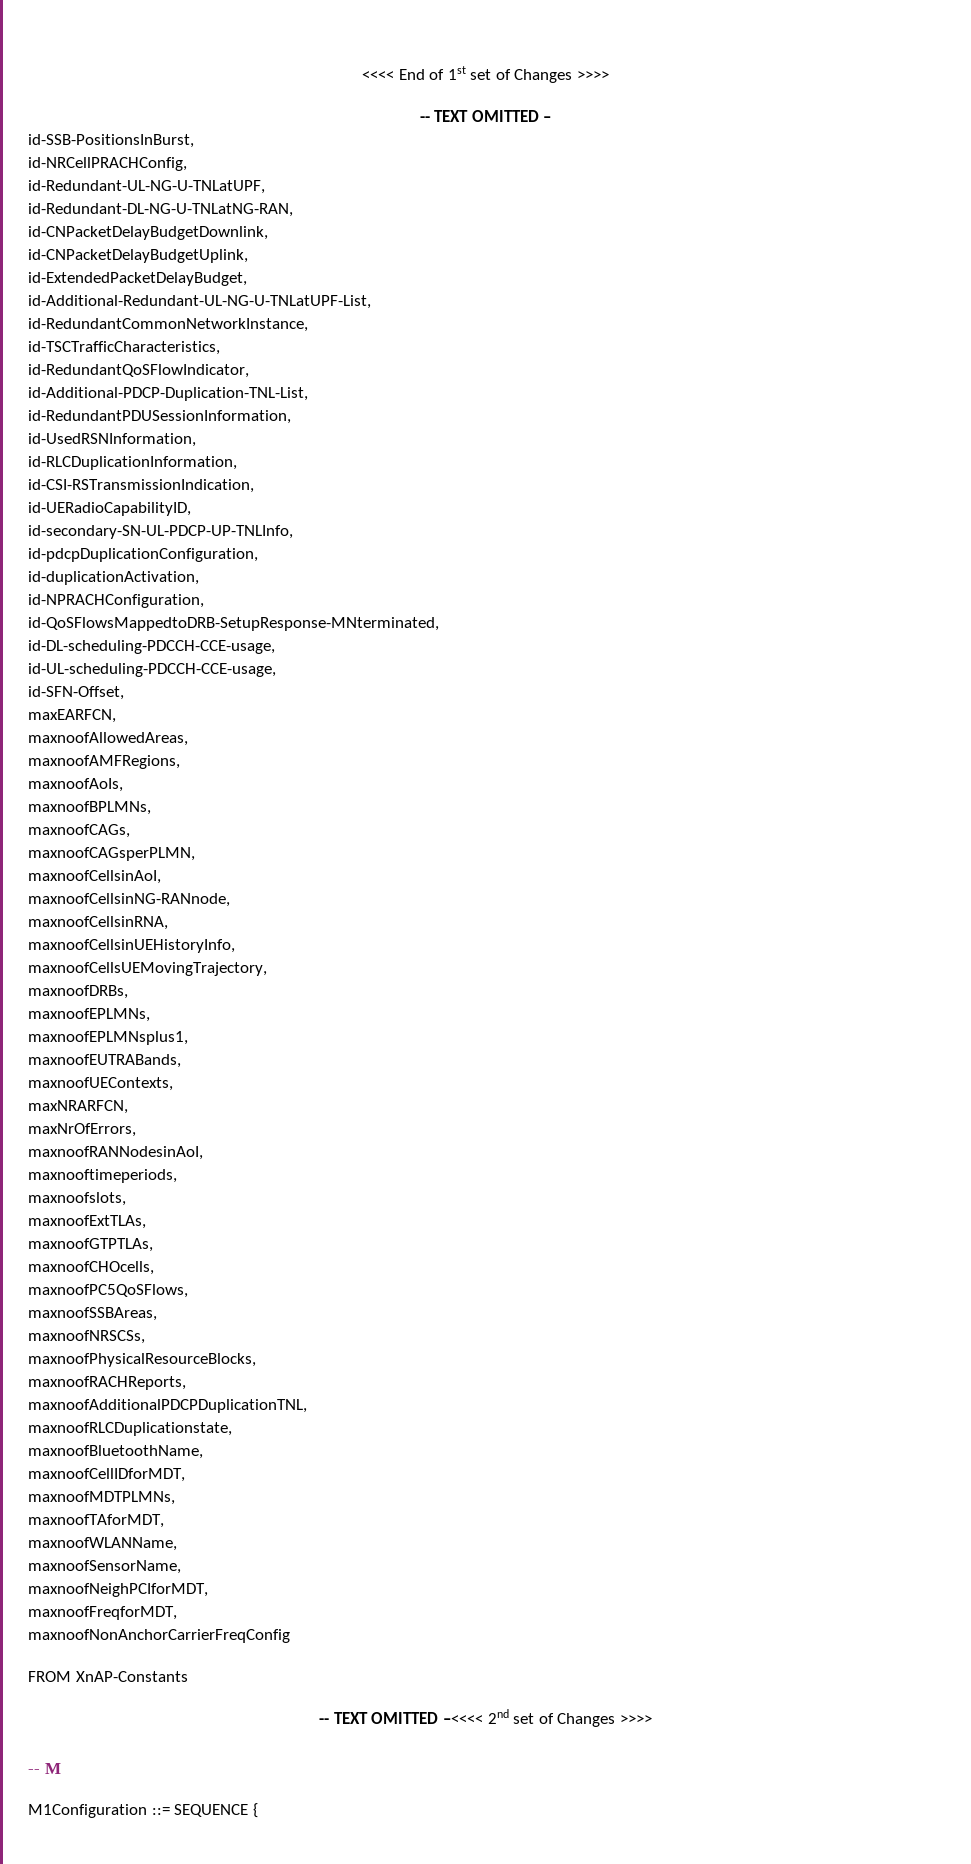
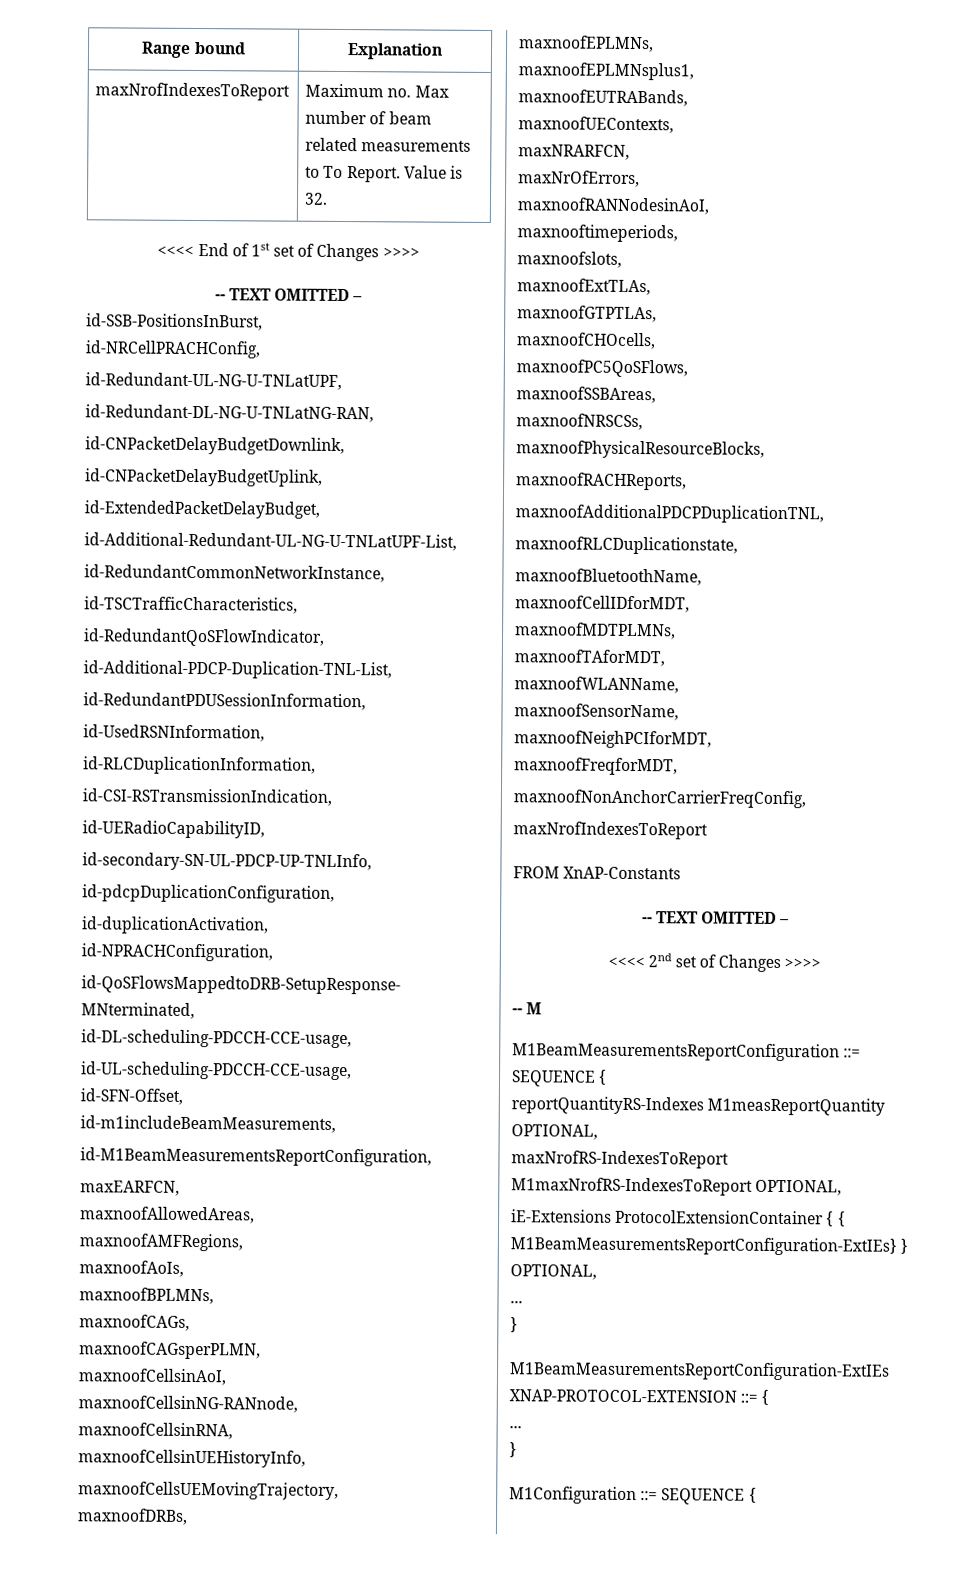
(361, 75) none -> [141,41,246,58] [347,43,443,60] [95,82,291,101] [305,83,449,98] [305,110,432,125] [305,137,472,152] [305,165,463,183] [304,192,329,205] Range bound | Explanation // maxNrofIndexesToReport | Maximum no. Max number of beam related measurements to To Report. Value is 32. //
(124, 693) none -> [80,1115,336,1133] [80,1147,432,1167] // id-m1includeBeamMeasurements, // id-M1BeamMeasurementsReportConfiguration,
[28,1629,290,1643] maxnoofNonAnchorCarrierFreqConfig -> [513,789,806,809] [513,821,708,840] maxnoofNonAnchorCarrierFreqConfig, // maxNrofIndexesToReport
[442,1715,483,1724] –<<<< -> [779,918,790,925] [607,956,645,968] – // <<<<
(61, 1768) none -> [512,1042,862,1062] [511,1069,608,1087] [511,1096,886,1116] [511,1124,598,1140] [511,1150,729,1169] [511,1177,843,1196] [511,1209,846,1227] [510,1236,909,1256] [510,1264,597,1280] [510,1300,523,1304] [510,1317,518,1333] [509,1361,890,1381] [509,1389,770,1405] [509,1425,522,1429] [509,1442,517,1458] // M1BeamMeasurementsReportConfiguration ::= SEQUENCE { // reportQuantityRS-Indexes M1measReportQuantity OPTIONAL, // maxNrofRS-IndexesToReport M1maxNrofRS-IndexesToReport OPTIONAL, // iE-Extensions ProtocolExtensionContainer { { M1BeamMeasurementsReportConfiguration-ExtIEs} } OPTIONAL, // ... // } // M1BeamMeasurementsReportConfiguration-ExtIEs XNAP-PROTOCOL-EXTENSION ::= { // ... // }

